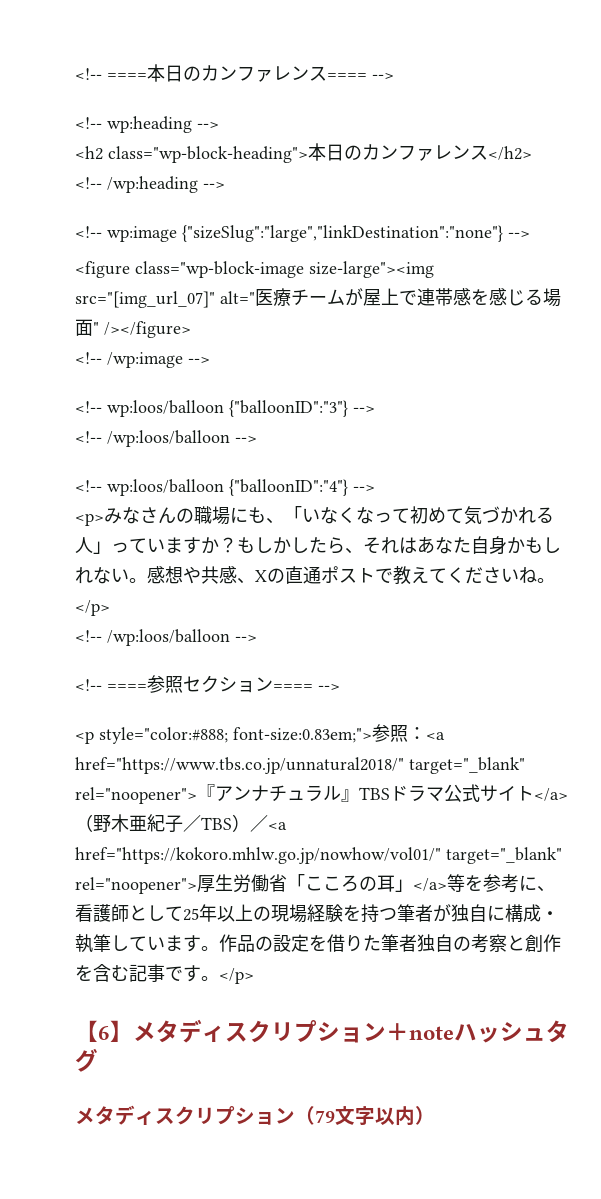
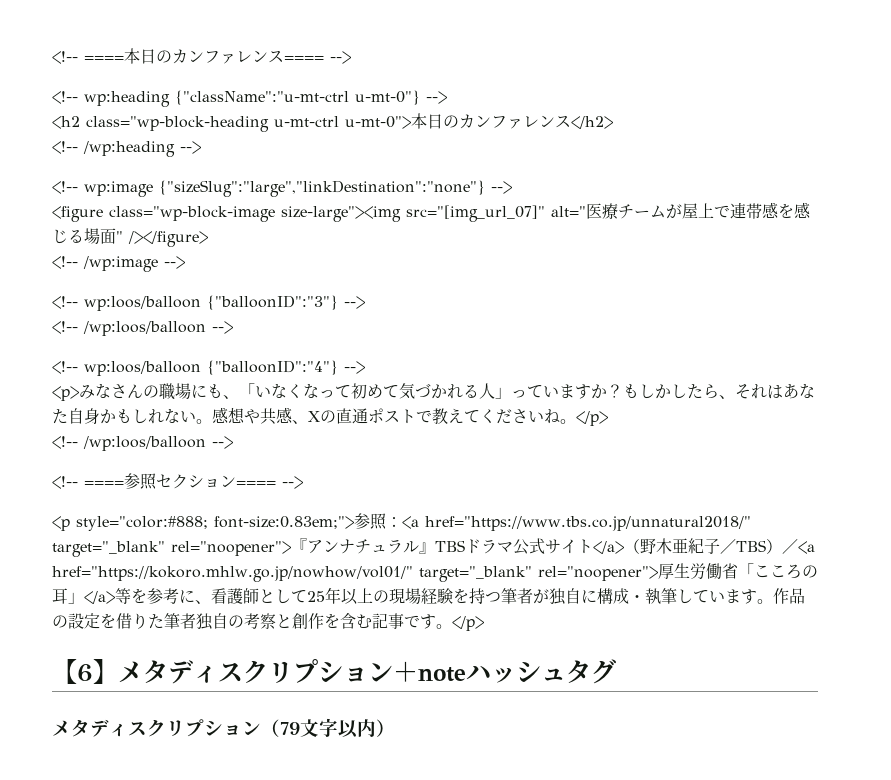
(192, 124) none -> [175,90,420,105] {"className":"u-mt-ctrl u-mt-0"}
[108,146,308,163] class="wp-block-heading"> -> [86,116,411,132] class="wp-block-heading u-mt-ctrl u-mt-0">

